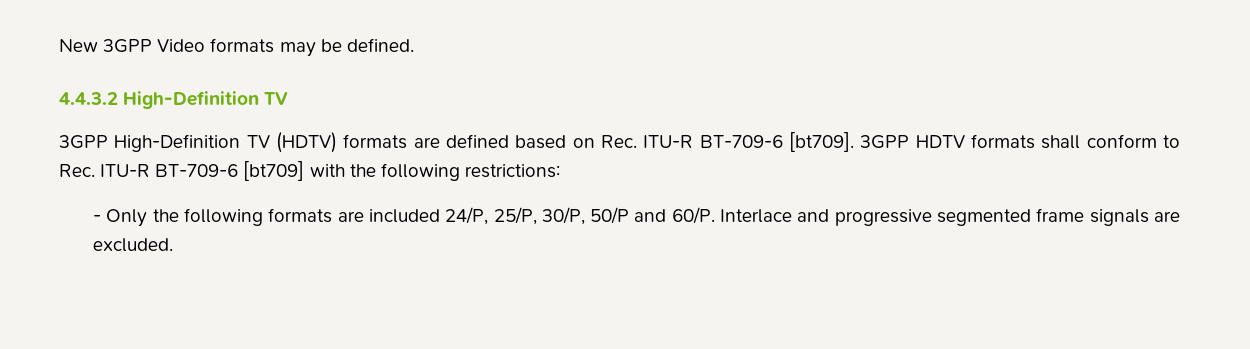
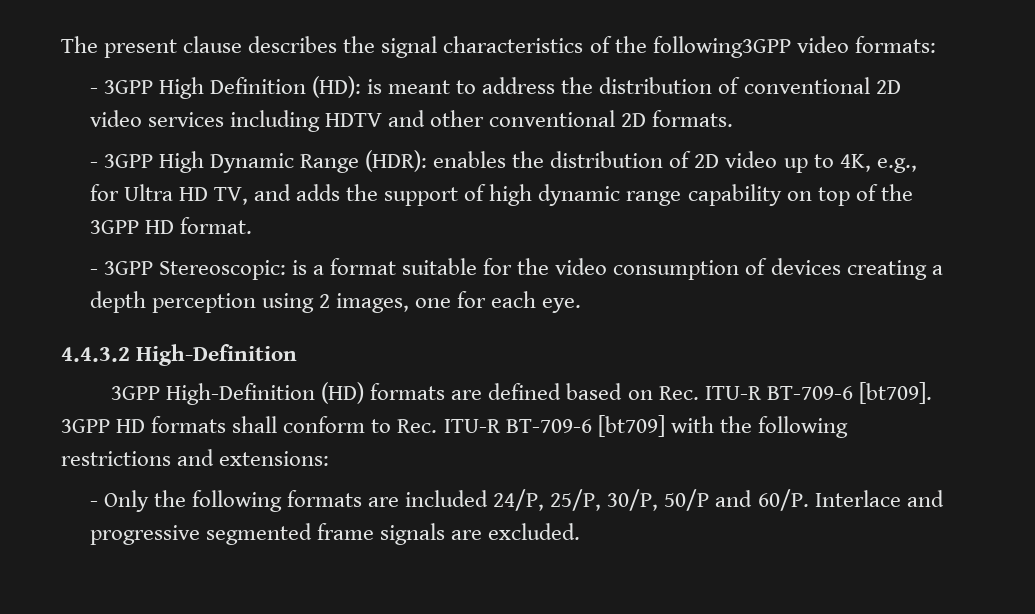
[59,38,414,57] New 3GPP Video formats may be defined. -> [61,36,936,58] [89,76,901,99] [89,110,734,132] [89,150,917,173] [89,184,913,206] [89,217,252,234] [89,258,943,280] [89,291,582,313] The present clause describes the signal characteristics of the following3GPP video formats: // - 3GPP High Definition (HD): is meant to address the distribution of conventional 2D video services including HDTV and other conventional 2D formats. // - 3GPP High Dynamic Range (HDR): enables the distribution of 2D video up to 4K, e.g., for Ultra HD TV, and adds the support of high dynamic range capability on top of the 3GPP HD format. // - 3GPP Stereoscopic: is a format suitable for the video consumption of devices creating a depth perception using 2 images, one for each eye.
[264,92,289,105] TV -> (298, 355) none
[246,132,337,153] TV (HDTV) -> [321,382,365,404] (HD)
[915,135,965,148] HDTV -> [116,419,146,433] HD
[464,164,560,178] restrictions: -> [61,449,330,466] restrictions and extensions:

